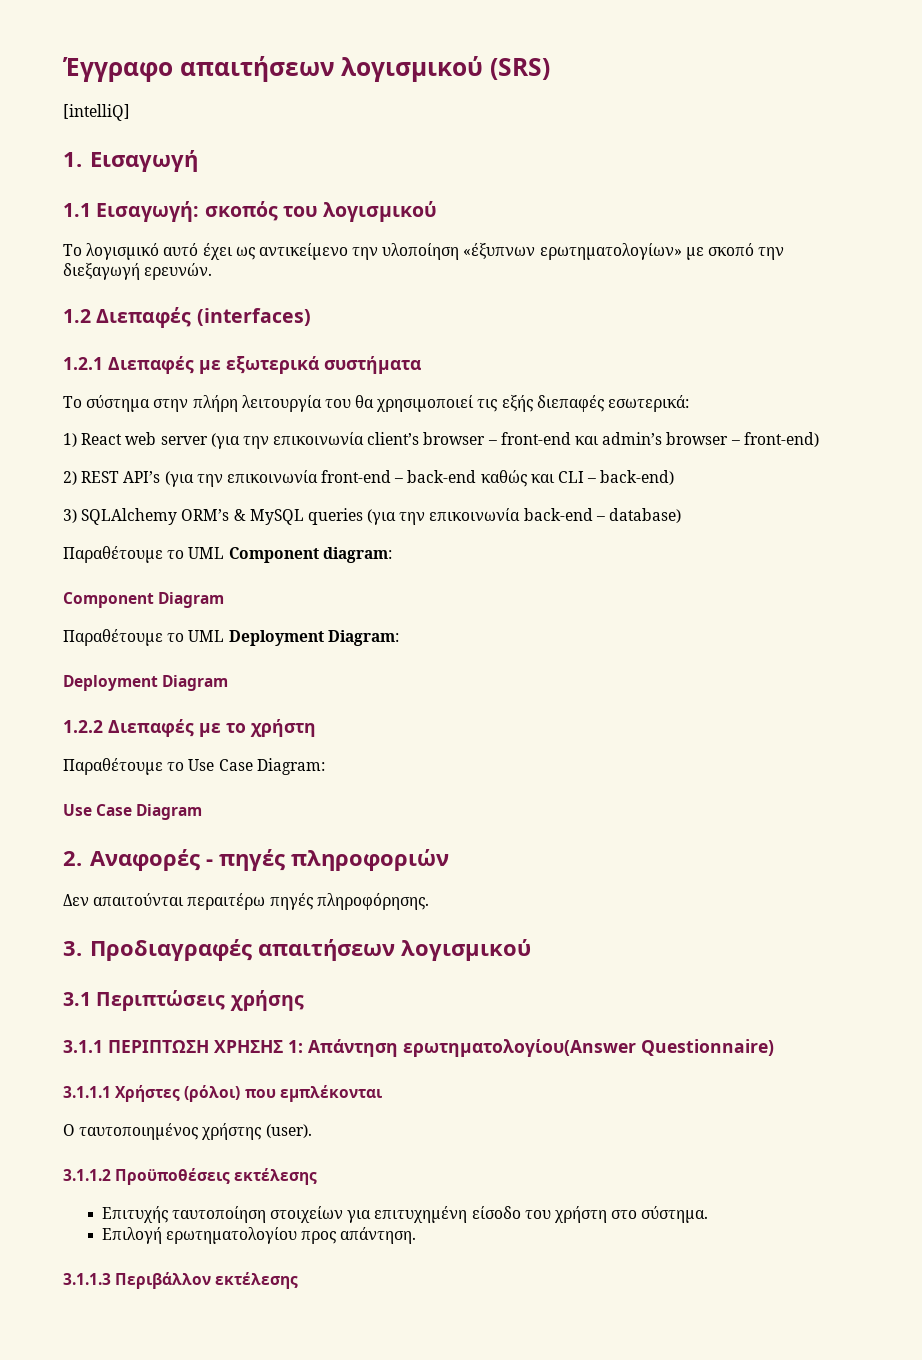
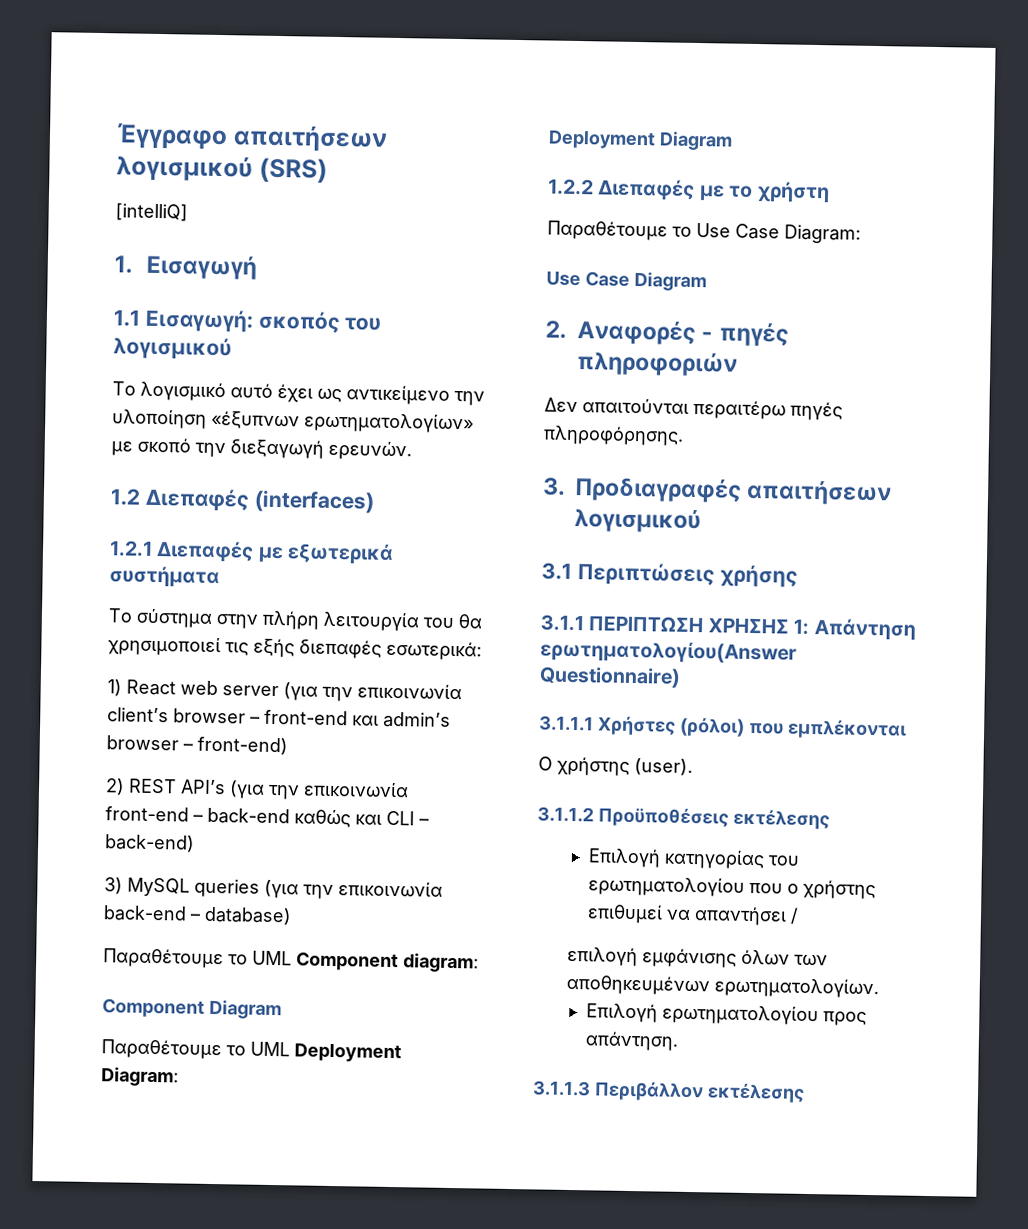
[81,508,246,525] SQLAlchemy ORM’s & -> (123, 886) none
[79,1123,199,1140] ταυτοποιημένος -> (553, 763) none
[101,1206,709,1223] Επιτυχής ταυτοποίηση στοιχείων για επιτυχημένη είσοδο του χρήστη στο σύστημα. -> [587,848,799,870] [587,876,876,900] [586,904,799,926] [566,946,828,968] [565,974,879,999] Επιλογή κατηγορίας του ερωτηματολογίου που ο χρήστης επιθυμεί να απαντήσει / // επιλογή εμφάνισης όλων των αποθηκευμένων ερωτηματολογίων.

